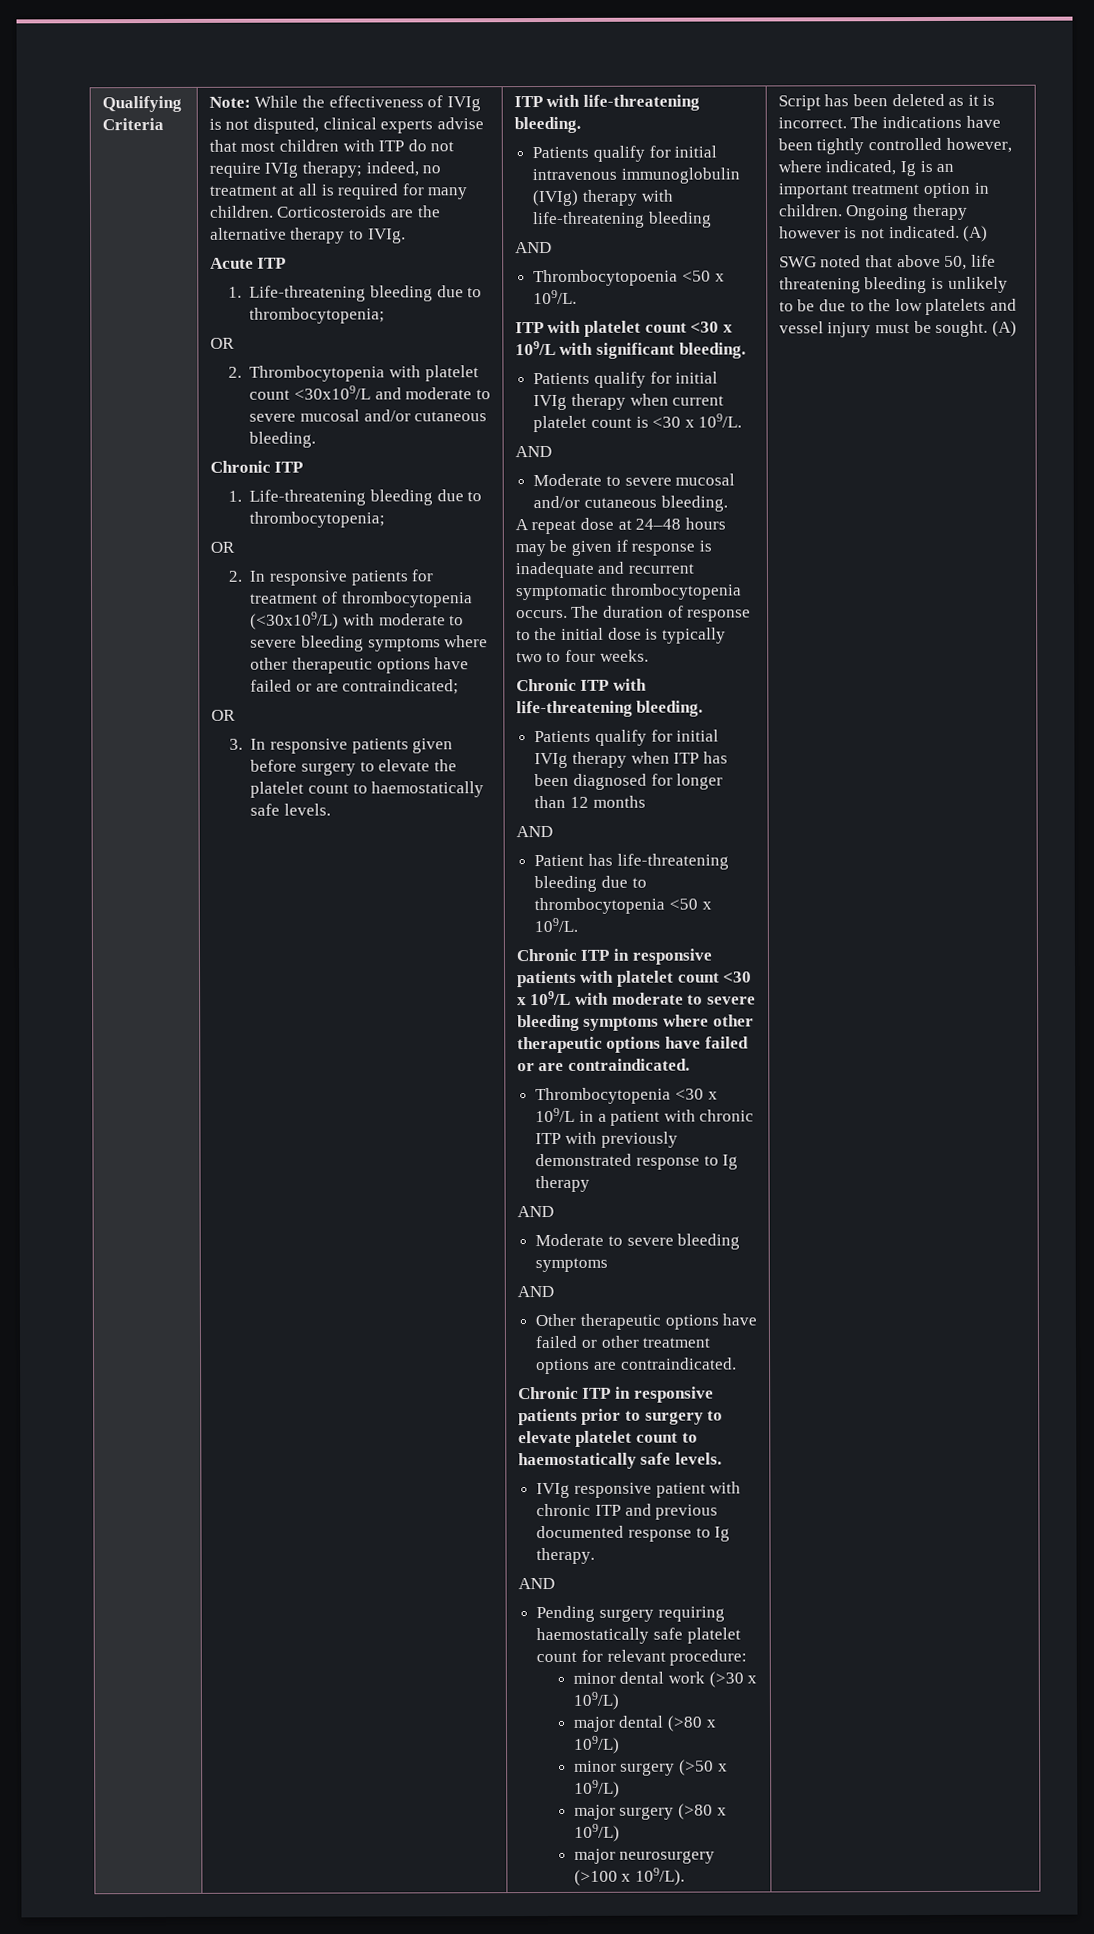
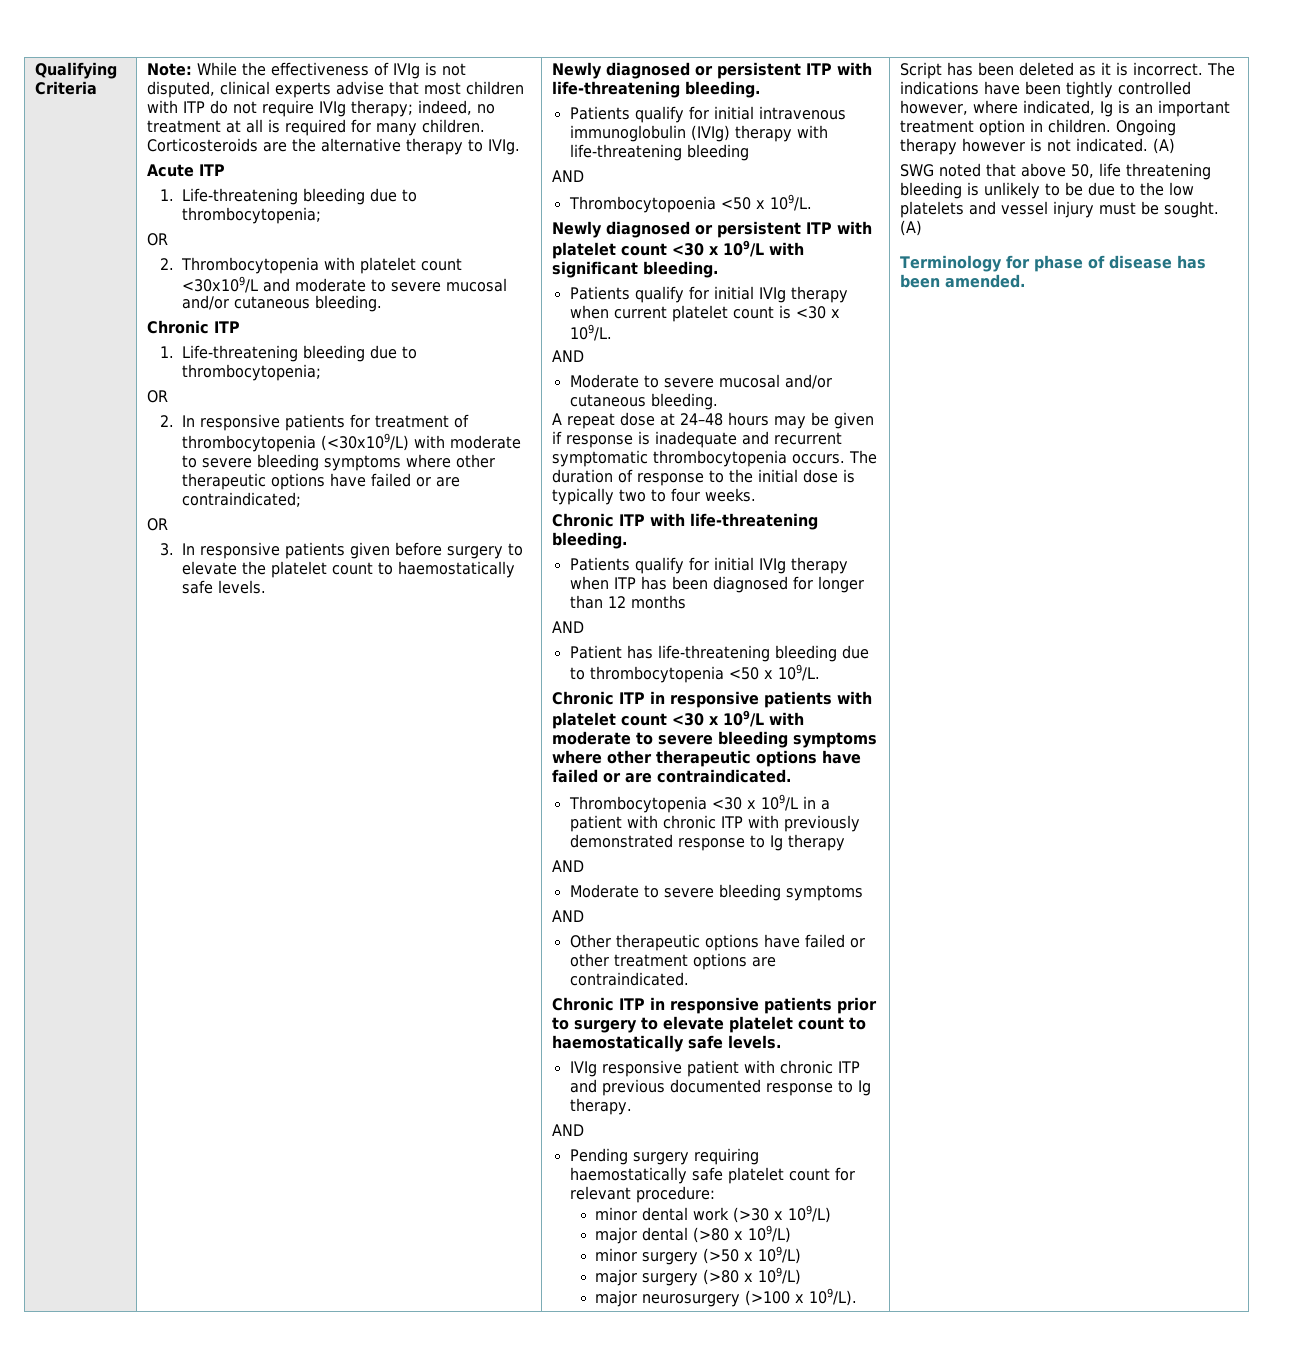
(332, 809) none -> [552,62,802,79] Newly diagnosed or persistent
(578, 297) none -> [552,221,802,238] Newly diagnosed or persistent
(1017, 328) none -> [900,255,1207,272] [900,274,1026,288] // Terminology for phase of disease has been amended.

